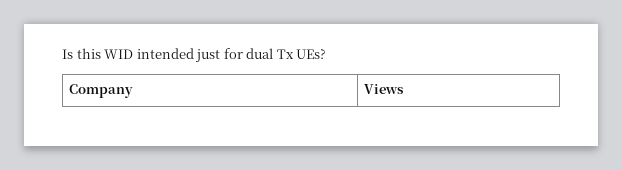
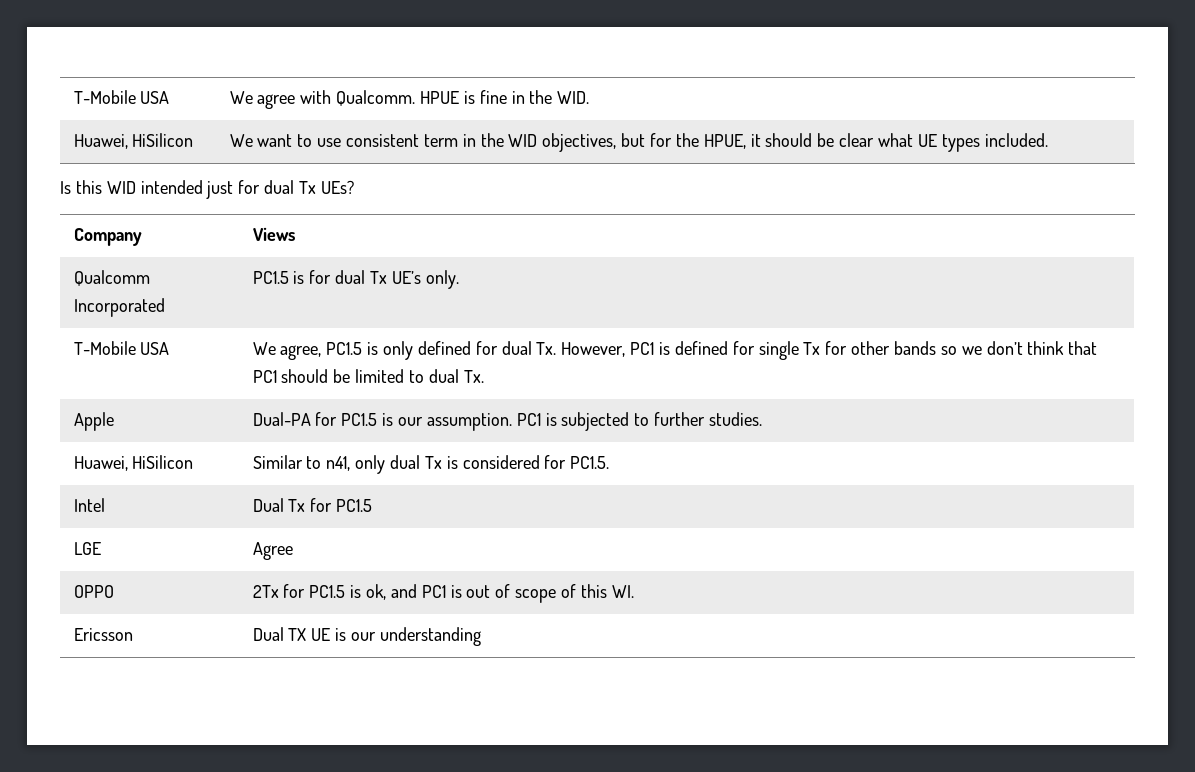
(62, 54) none -> [73,90,170,104] [229,90,590,109] [73,133,194,149] [229,133,1048,152] T-Mobile USA | We agree with Qualcomm. HPUE is fine in the WID. // Huawei, HiSilicon | We want to use consistent term in the WID objectives, but for the HPUE, it should be clear what UE types included. //
(405, 89) none -> [73,270,150,286] [73,298,165,317] [252,270,459,289] [73,341,170,355] [252,341,1098,360] [252,369,484,383] [73,412,114,431] [252,412,762,431] [73,455,194,471] [252,455,610,474] [73,498,105,512] [252,498,373,512] [73,542,101,555] [252,542,293,560] [73,585,114,598] [252,584,634,603] [73,628,133,641] [252,627,481,646] // Qualcomm Incorporated | PC1.5 is for dual Tx UE’s only. // T-Mobile USA | We agree, PC1.5 is only defined for dual Tx. However, PC1 is defined for single Tx for other bands so we don’t think that PC1 should be limited to dual Tx. // Apple | Dual-PA for PC1.5 is our assumption. PC1 is subjected to further studies. // Huawei, HiSilicon | Similar to n41, only dual Tx is considered for PC1.5. // Intel | Dual Tx for PC1.5 // LGE | Agree // OPPO | 2Tx for PC1.5 is ok, and PC1 is out of scope of this WI. // Ericsson | Dual TX UE is our understanding

